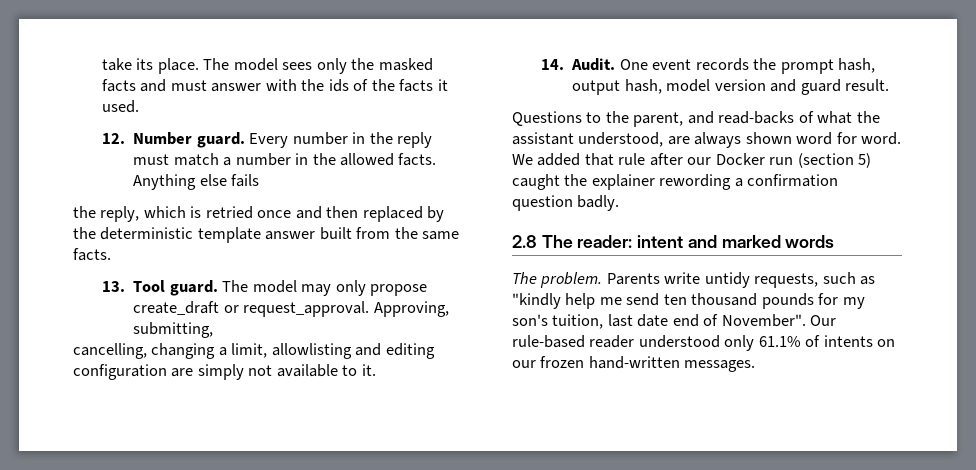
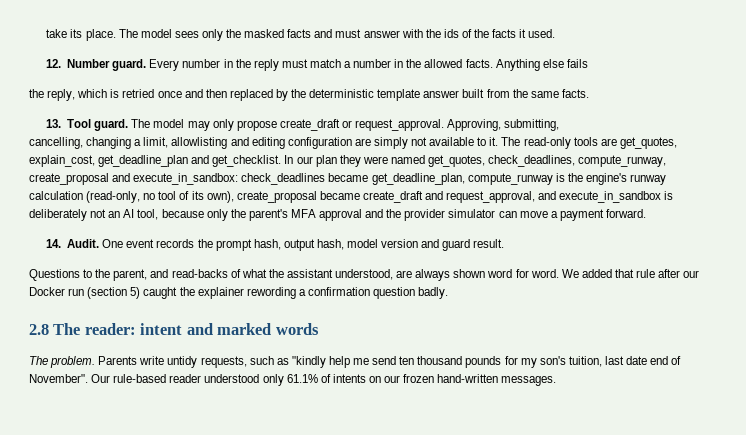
(376, 370) none -> [501,137,677,149] [29,155,667,167] [29,173,667,185] [29,191,674,203] [29,209,646,221] The read-only tools are get_quotes, explain_cost, get_deadline_plan and get_checklist. In our plan they were named get_quotes, check_deadlines, compute_runway, create_proposal and execute_in_sandbox: check_deadlines became get_deadline_plan, compute_runway is the engine's runway calculation (read-only, no tool of its own), create_proposal became create_draft and request_approval, and execute_in_sandbox is deliberately not an AI tool, because only the parent's MFA approval and the provider simulator can move a payment forward.

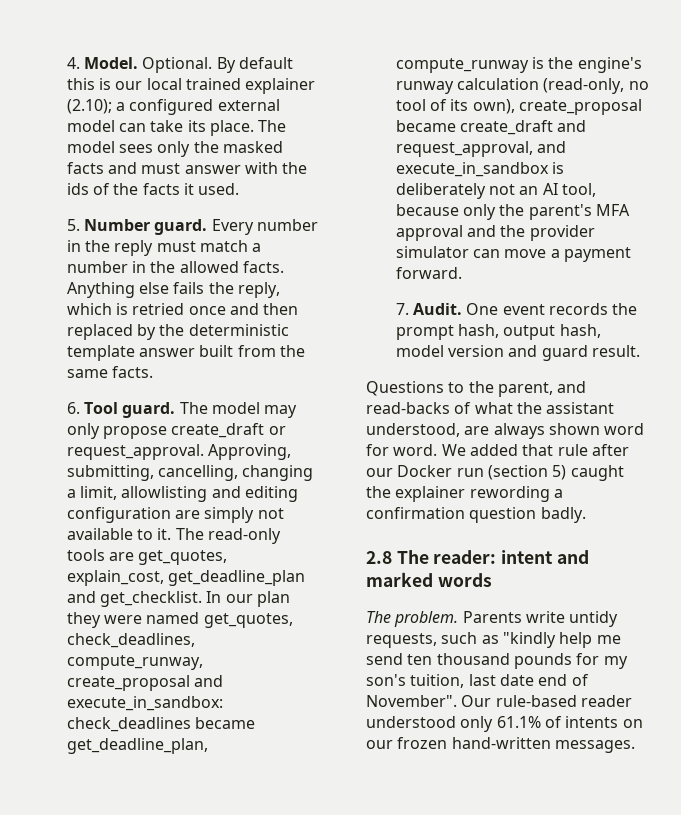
(46, 33) none -> [66,57,293,73] [66,78,316,94] [66,99,280,115] [66,120,147,132] 4. Model. Optional. By default this is our local trained explainer (2.10); a configured external model can
[46,59,62,68] 12. -> [66,219,80,231] 5.
(588, 63) // -> (205, 288) none
[46,119,62,128] 13. -> [66,402,80,414] 6.
(560, 125) // -> (154, 473) none
[46,239,62,248] 14. -> [395,303,409,315] 7.

